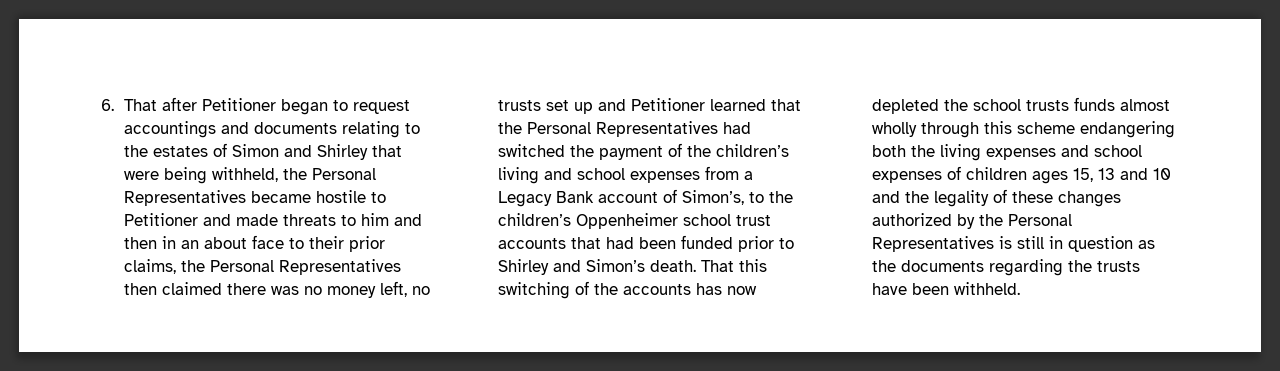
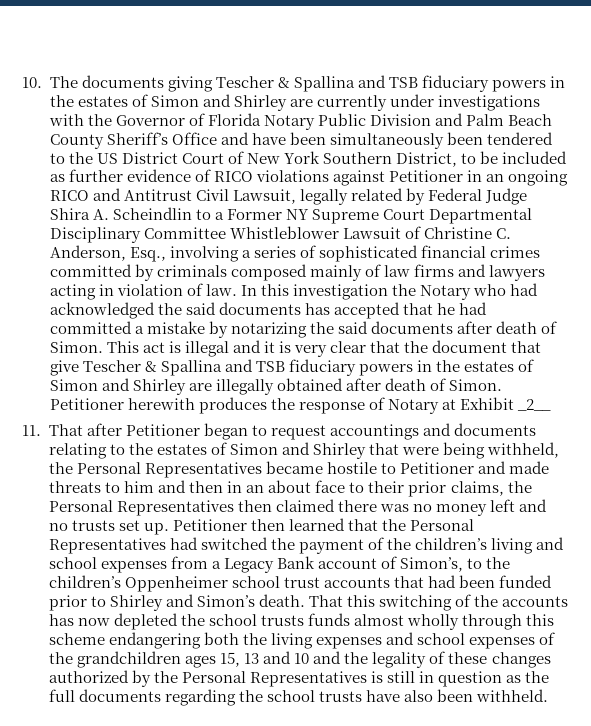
[101,99,114,111] 6. -> [22,75,565,92] [49,94,540,111] [48,113,552,130] [49,132,553,149] [49,151,568,167] [49,169,568,186] [49,188,527,205] [49,207,532,224] [49,226,511,243] [49,245,540,262] [49,264,545,281] [49,283,539,300] [49,302,487,319] [49,321,557,338] [49,340,542,357] [49,359,535,376] [49,378,502,395] [49,397,551,414] [22,425,41,436] 10. The documents giving Tescher & Spallina and TSB fiduciary powers in the estates of Simon and Shirley are currently under investigations with the Governor of Florida Notary Public Division and Palm Beach County Sheriff’s Office and have been simultaneously been tendered to the US District Court of New York Southern District, to be included as further evidence of RICO violations against Petitioner in an ongoing RICO and Antitrust Civil Lawsuit, legally related by Federal Judge Shira A. Scheindlin to a Former NY Supreme Court Departmental Disciplinary Committee Whistleblower Lawsuit of Christine C. Anderson, Esq., involving a series of sophisticated financial crimes committed by criminals composed mainly of law firms and lawyers acting in violation of law. In this investigation the Notary who had acknowledged the said documents has accepted that he had committed a mistake by notarizing the said documents after death of Simon. This act is illegal and it is very clear that the document that give Tescher & Spallina and TSB fiduciary powers in the estates of Simon and Shirley are illegally obtained after death of Simon. Petitioner herewith produces the response of Notary at Exhibit _2__ // 11.
[379,281,407,297] left, -> [490,499,548,512] left and
[573,98,705,114] up and Petitioner -> [144,519,286,535] up. Petitioner then
[965,167,1027,180] children -> [48,651,181,668] the grandchildren
(896, 266) none -> [48,689,75,702] full
(1092, 266) none -> [267,690,316,702] school
(907, 289) none -> [404,690,434,702] also

